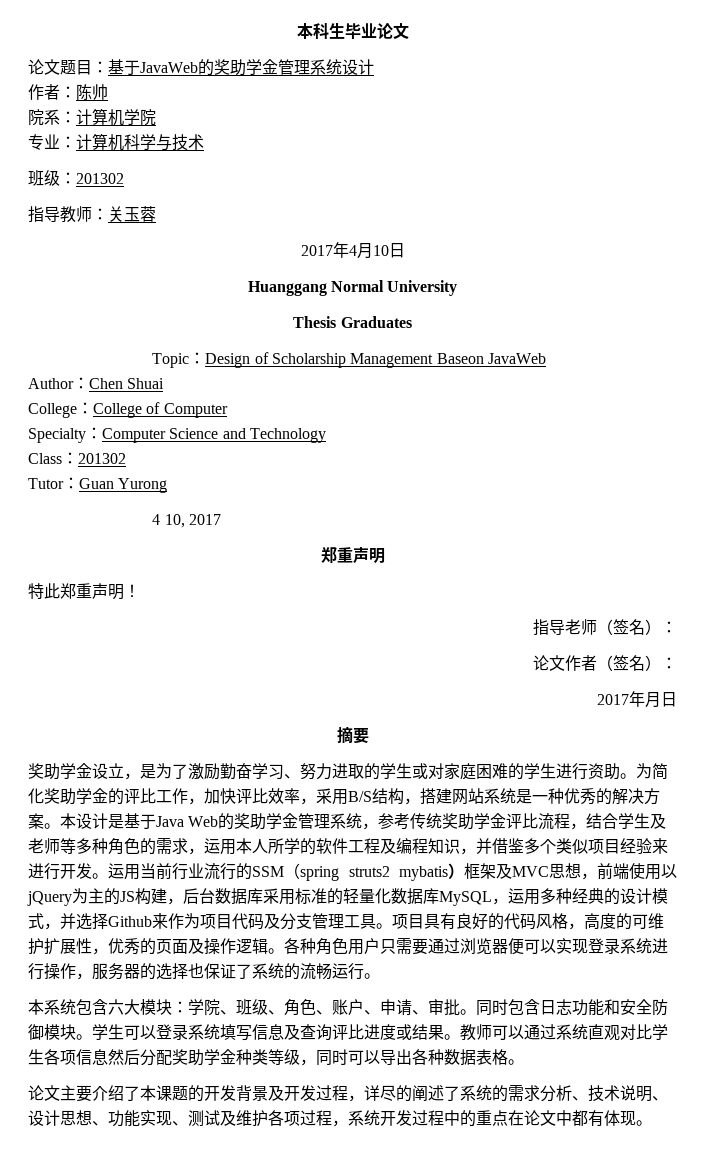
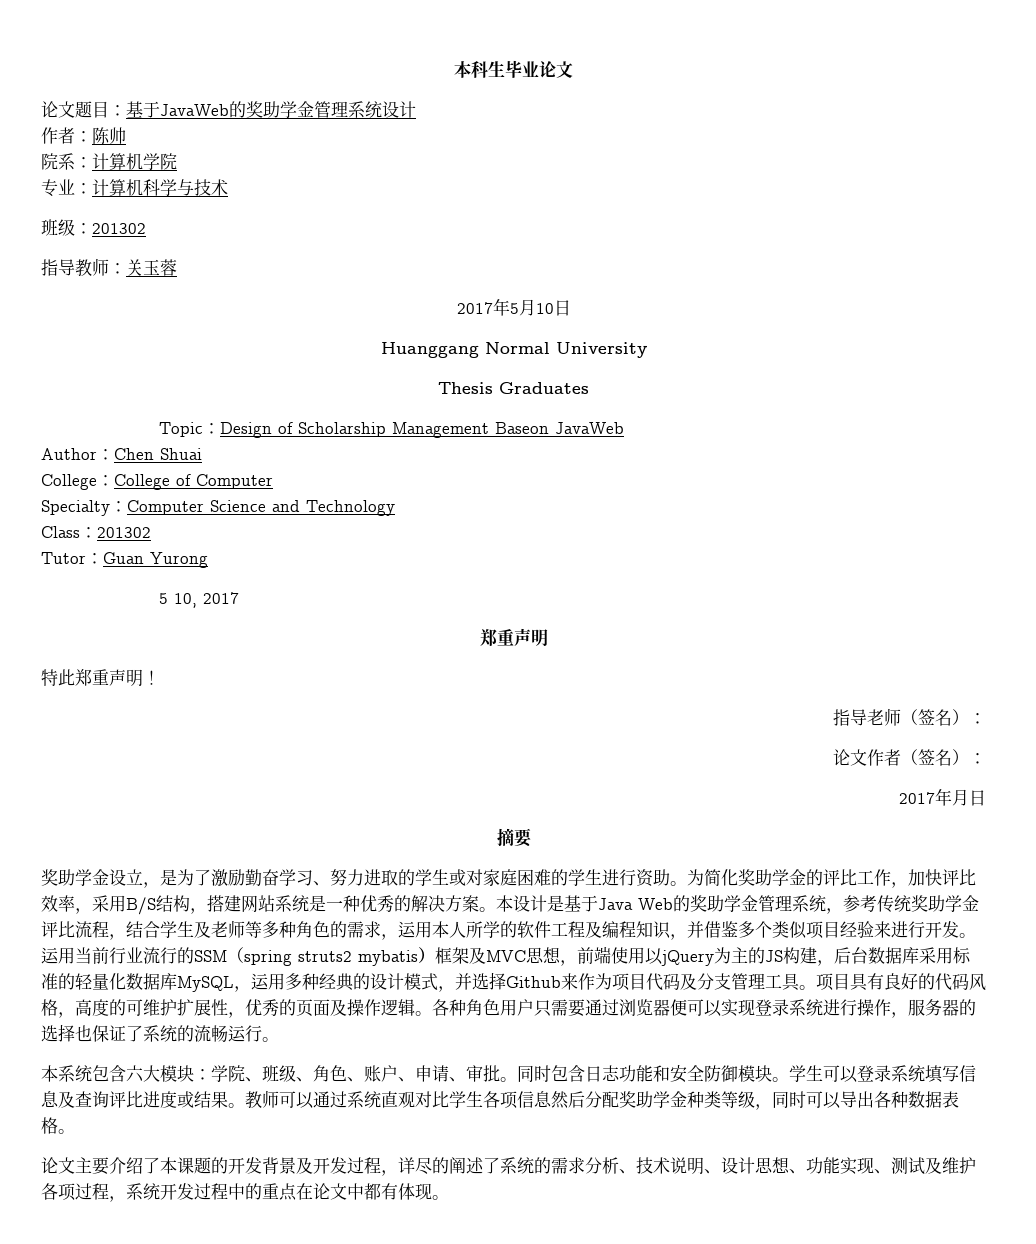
[348,245,357,256] 4 -> [509,303,519,314] 5
[152,514,161,525] 4 -> [159,593,169,604] 5

